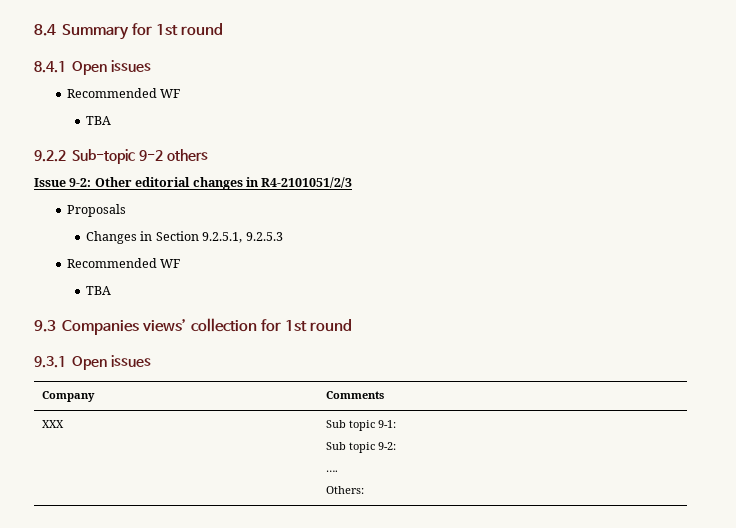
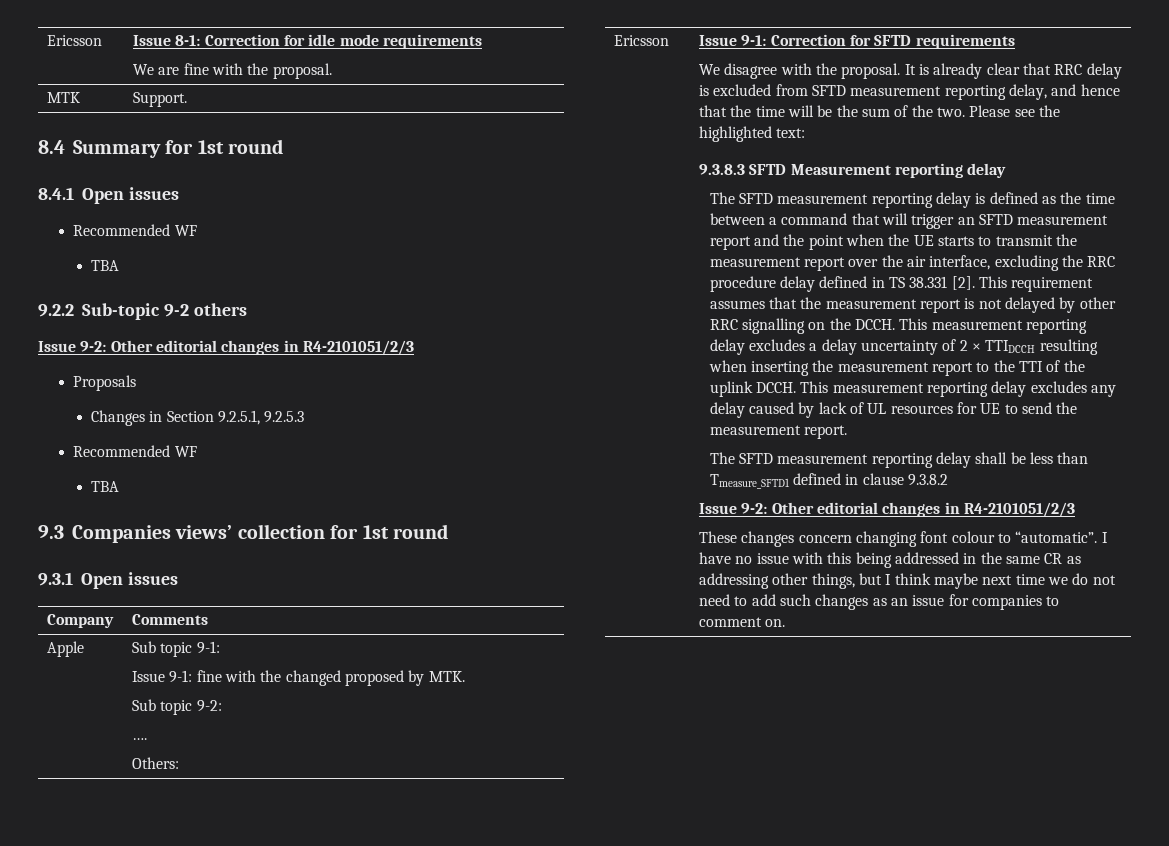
(34, 30) none -> [47,35,103,46] [133,34,483,49] [133,63,332,79] [47,92,81,103] [133,92,188,107] Ericsson | Issue 8-1: Correction for idle mode requirements // We are fine with the proposal. // MTK | Support. //
[41,420,64,428] XXX -> [47,641,85,657] Apple
(396, 424) none -> [132,670,465,686] // Issue 9-1: fine with the changed proposed by MTK.
(364, 490) none -> [614,35,670,46] [699,34,1015,49] [699,63,1122,79] [699,84,1120,100] [699,105,1060,117] [699,126,806,142] [699,163,1007,178] [709,192,1115,208] [709,213,1109,229] [709,234,1077,250] [709,255,1116,271] [709,276,1094,292] [709,297,1116,313] [709,318,1087,334] [709,339,1098,355] [708,360,1085,376] [709,381,1116,397] [709,402,1078,418] [709,425,848,439] [709,452,1089,468] [709,473,949,489] [699,502,1076,517] [699,531,1108,547] [699,552,1081,568] [699,573,1116,589] [699,594,1060,610] [699,617,786,627] // Ericsson | Issue 9-1: Correction for SFTD requirements // We disagree with the proposal. It is already clear that RRC delay is excluded from SFTD measurement reporting delay, and hence that the time will be the sum of the two. Please see the highlighted text: // 9.3.8.3 SFTD Measurement reporting delay // The SFTD measurement reporting delay is defined as the time between a command that will trigger an SFTD measurement report and the point when the UE starts to transmit the measurement report over the air interface, excluding the RRC procedure delay defined in TS 38.331 [2]. This requirement assumes that the measurement report is not delayed by other RRC signalling on the DCCH. This measurement reporting delay excludes a delay uncertainty of 2 × TTIDCCH resulting when inserting the measurement report to the TTI of the uplink DCCH. This measurement reporting delay excludes any delay caused by lack of UL resources for UE to send the measurement report. // The SFTD measurement reporting delay shall be less than Tmeasure_SFTD1 defined in clause 9.3.8.2 // Issue 9-2: Other editorial changes in R4-2101051/2/3 // These changes concern changing font colour to “automatic”. I have no issue with this being addressed in the same CR as addressing other things, but I think maybe next time we do not need to add such changes as an issue for companies to comment on.

